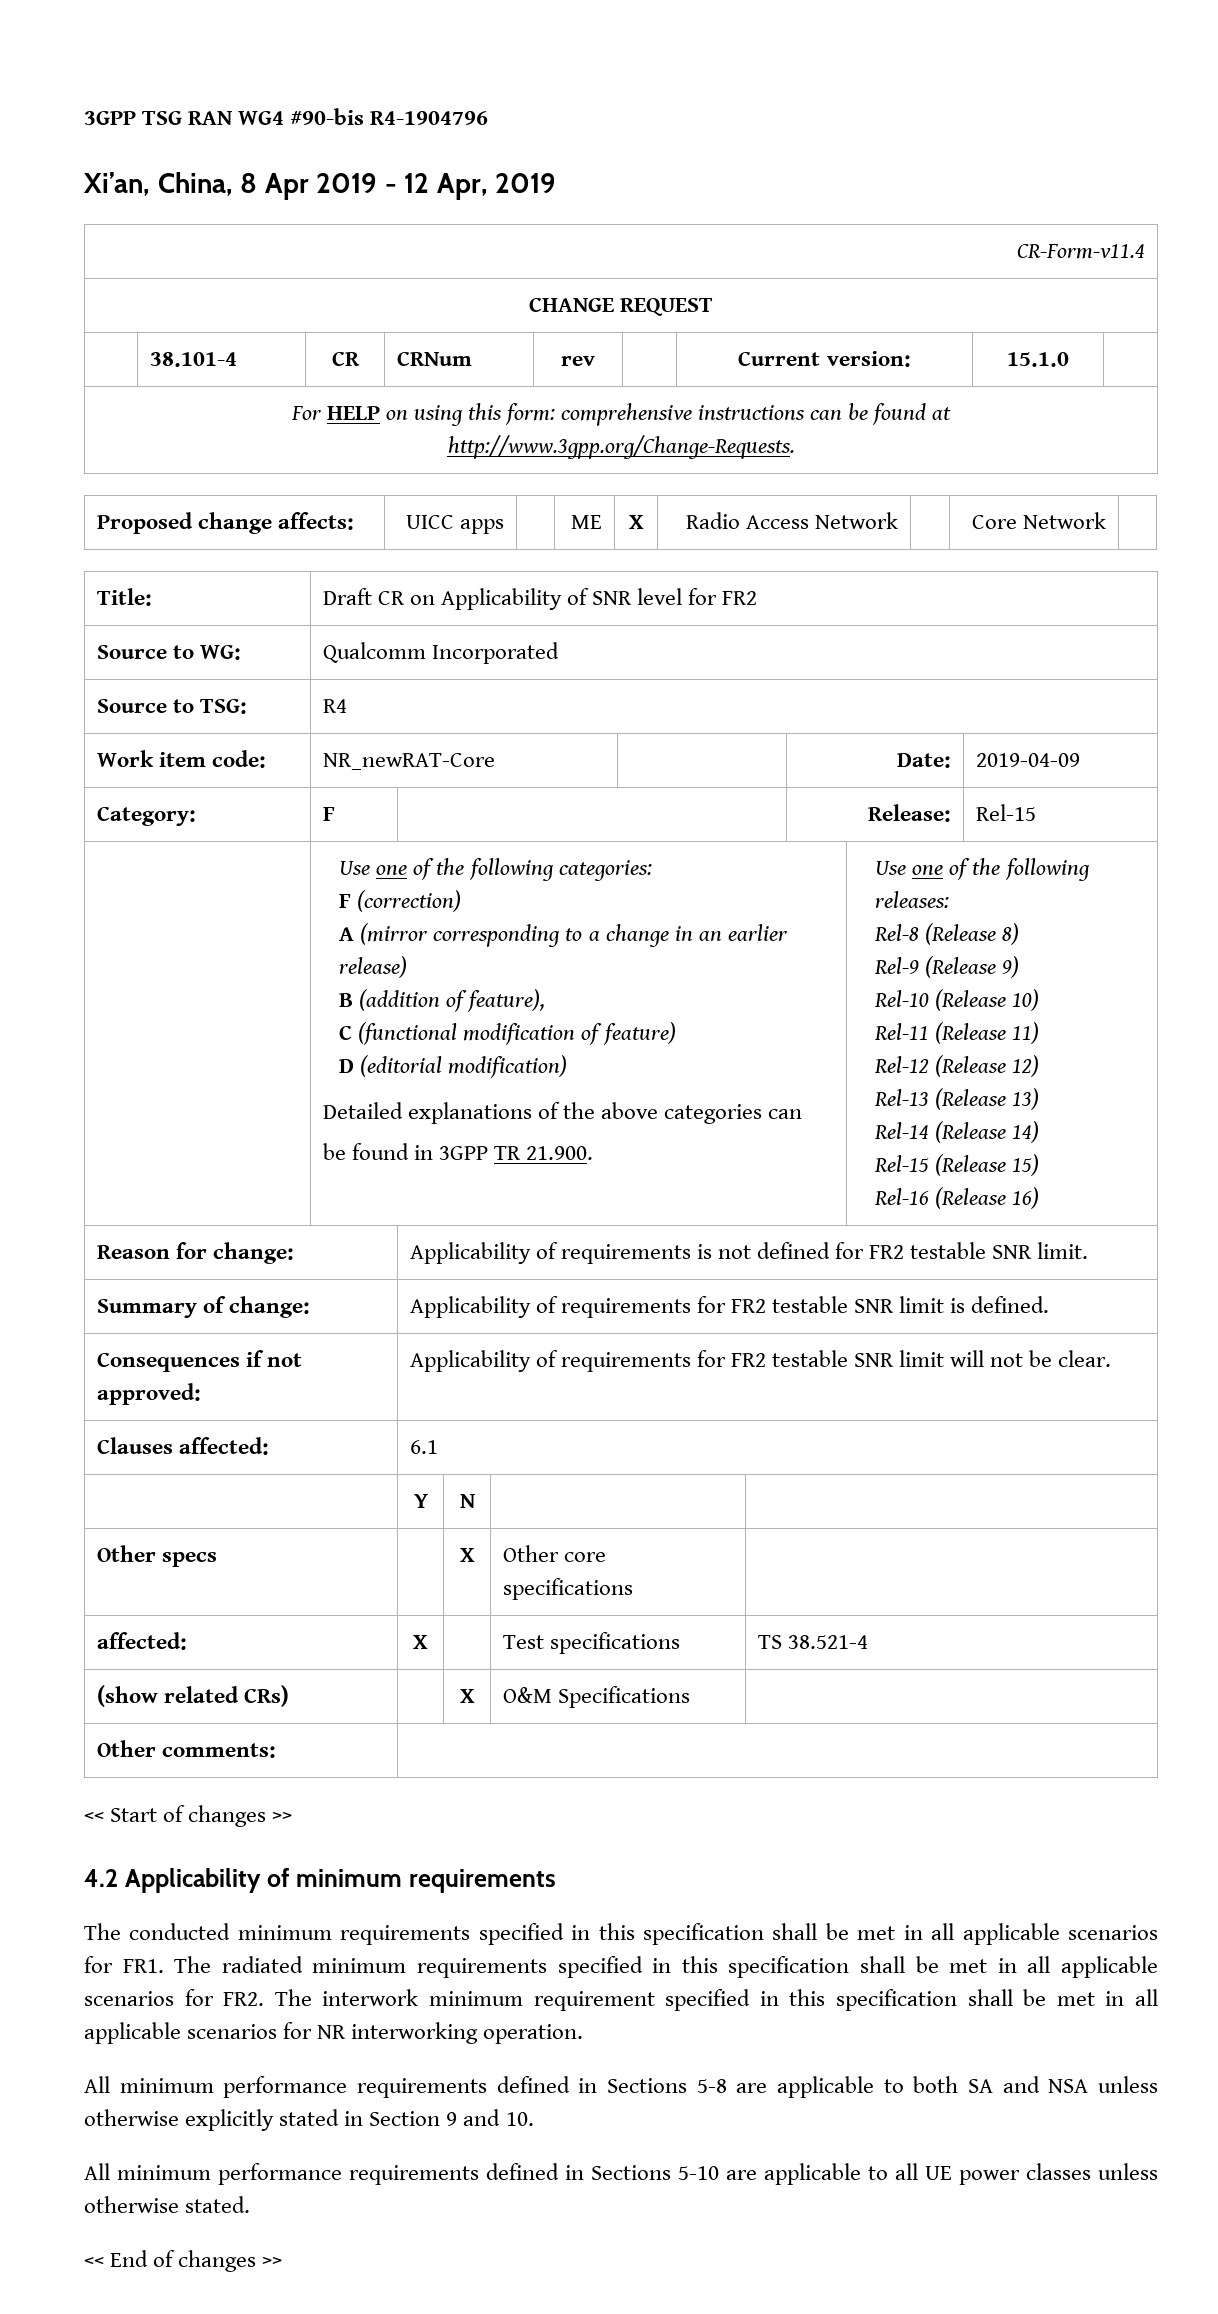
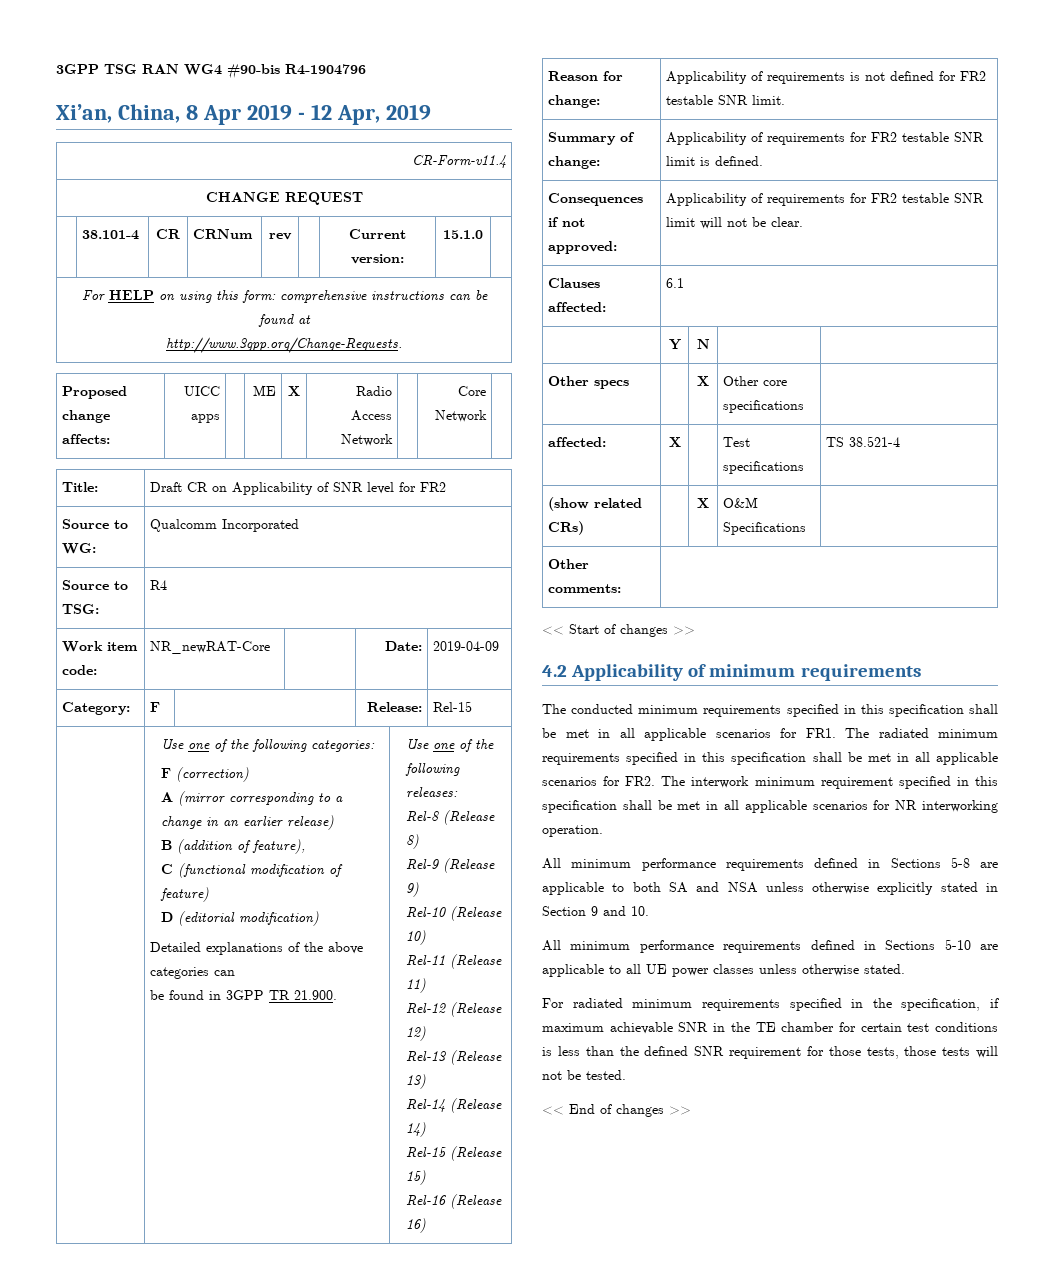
(251, 2204) none -> [542,998,999,1011] [542,1022,998,1034] [542,1046,998,1059] [542,1070,626,1080] // For radiated minimum requirements specified in the specification, if maximum achievable SNR in the TE chamber for certain test conditions is less than the defined SNR requirement for those tests, those tests will not be tested.

